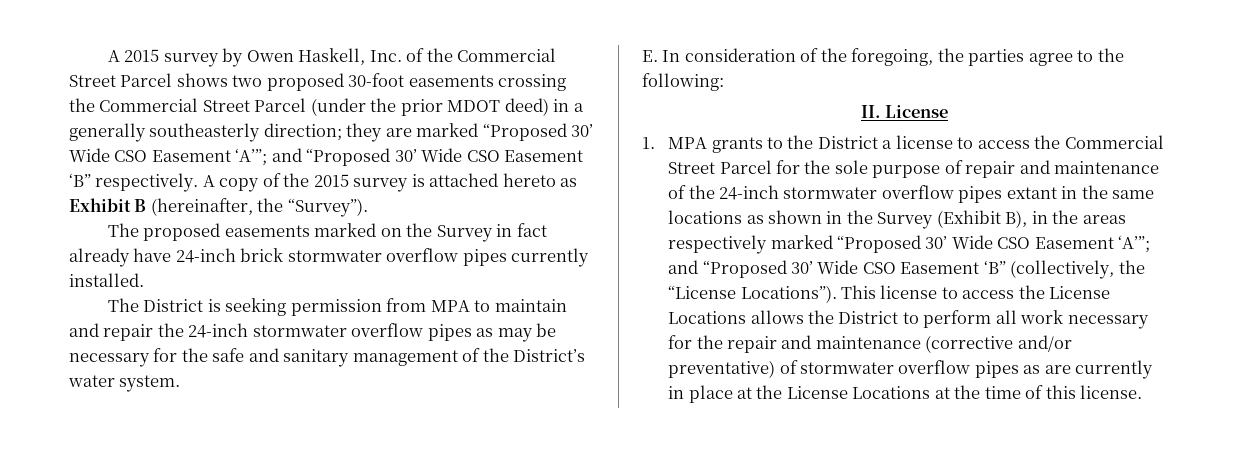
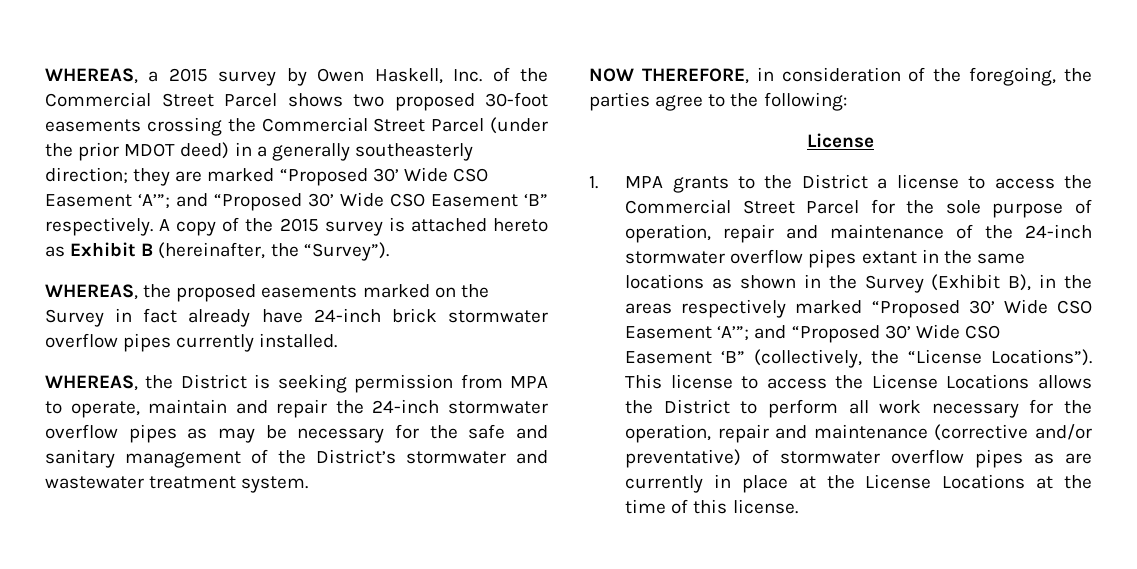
[107,50,120,62] A -> [45,68,159,84] WHEREAS, a
[107,223,139,237] The -> [45,284,172,300] WHEREAS, the
[107,298,139,312] The -> [45,375,174,391] WHEREAS, the
(491, 306) none -> [70,401,140,418] operate,
[68,375,181,392] [642,50,681,62] water system. // E. In -> [406,450,548,464] [45,476,309,493] [589,67,774,84] stormwater and wastewater treatment system. // NOW THEREFORE, in
[860,105,881,118] II. -> (847, 101) none
(963, 167) none -> [625,224,712,243] operation,
(723, 342) none -> [625,424,712,443] operation,

